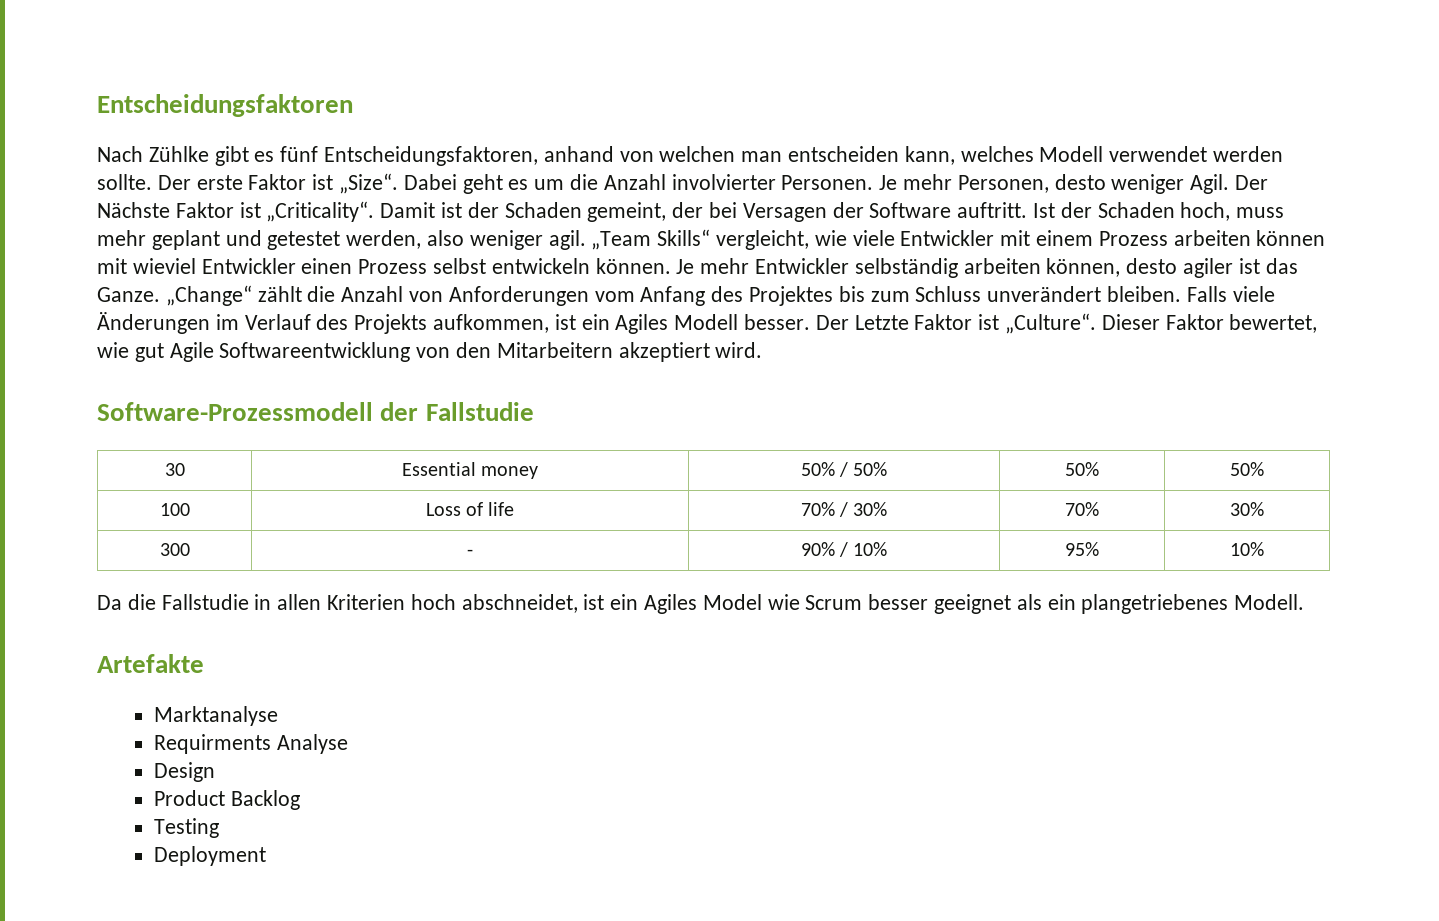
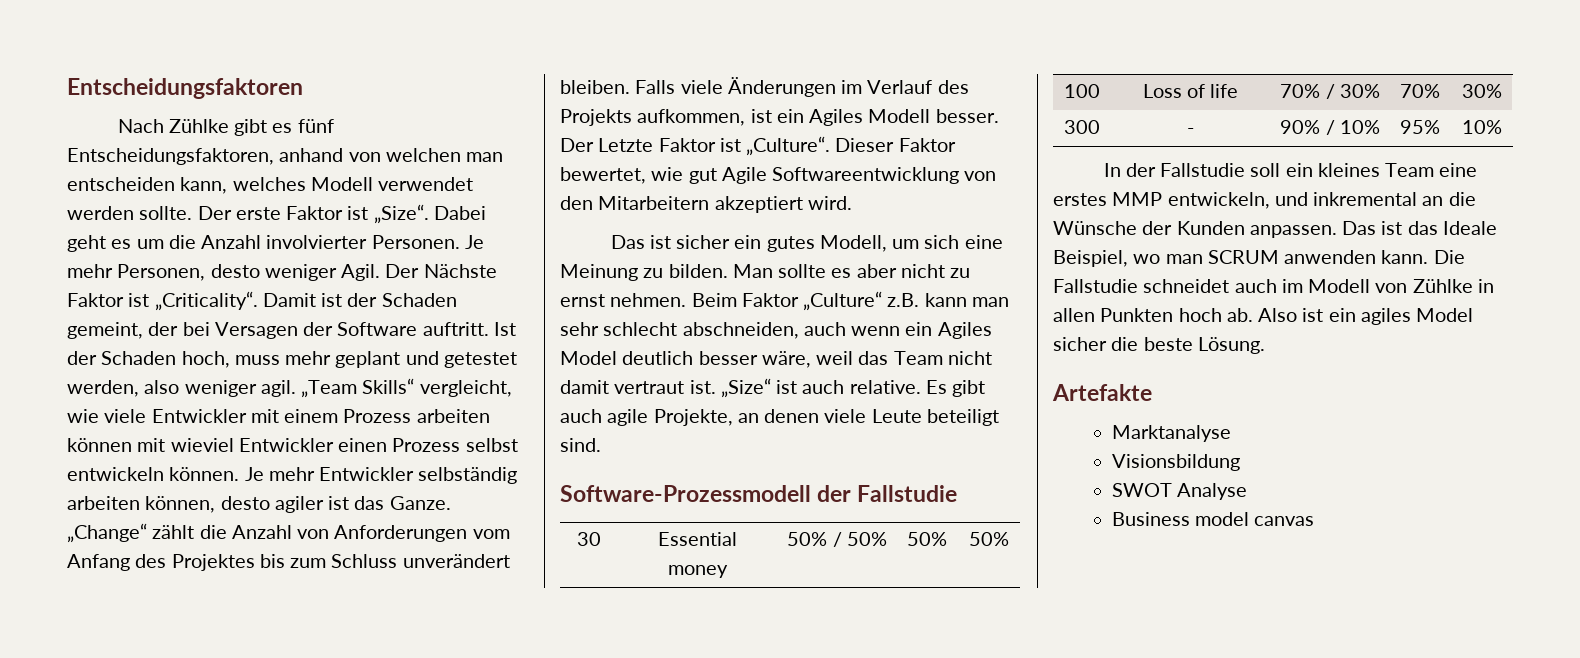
(763, 350) none -> [610,235,1003,252] [560,264,971,281] [560,291,1009,311] [560,322,992,339] [560,351,992,368] [560,378,986,398] [560,409,999,426] [560,438,601,452] // Das ist sicher ein gutes Modell, um sich eine Meinung zu bilden. Man sollte es aber nicht zu ernst nehmen. Beim Faktor „Culture“ z.B. kann man sehr schlecht abschneiden, auch wenn ein Agiles Model deutlich besser wäre, weil das Team nicht damit vertraut ist. „Size“ ist auch relative. Es gibt auch agile Projekte, an denen viele Leute beteiligt sind.
[97,594,1305,614] Da die Fallstudie in allen Kriterien hoch abschneidet, ist ein Agiles Model wie Scrum besser geeignet als ein plangetriebenes Modell. -> [1103,163,1478,177] [1053,192,1476,209] [1053,221,1497,238] [1053,250,1465,267] [1053,279,1494,293] [1053,308,1474,325] [1053,337,1265,354] In der Fallstudie soll ein kleines Team eine erstes MMP entwickeln, und inkremental an die Wünsche der Kunden anpassen. Das ist das Ideale Beispiel, wo man SCRUM anwenden kann. Die Fallstudie schneidet auch im Modell von Zühlke in allen Punkten hoch ab. Also ist ein agiles Model sicher die beste Lösung.
[153,734,271,754] Requirments -> [1111,454,1240,471] [1111,483,1172,497] Visionsbildung // SWOT
[153,762,215,782] [153,790,300,810] [153,818,219,838] [153,846,266,866] Design // Product Backlog // Testing // Deployment -> [1111,512,1315,526] Business model canvas

